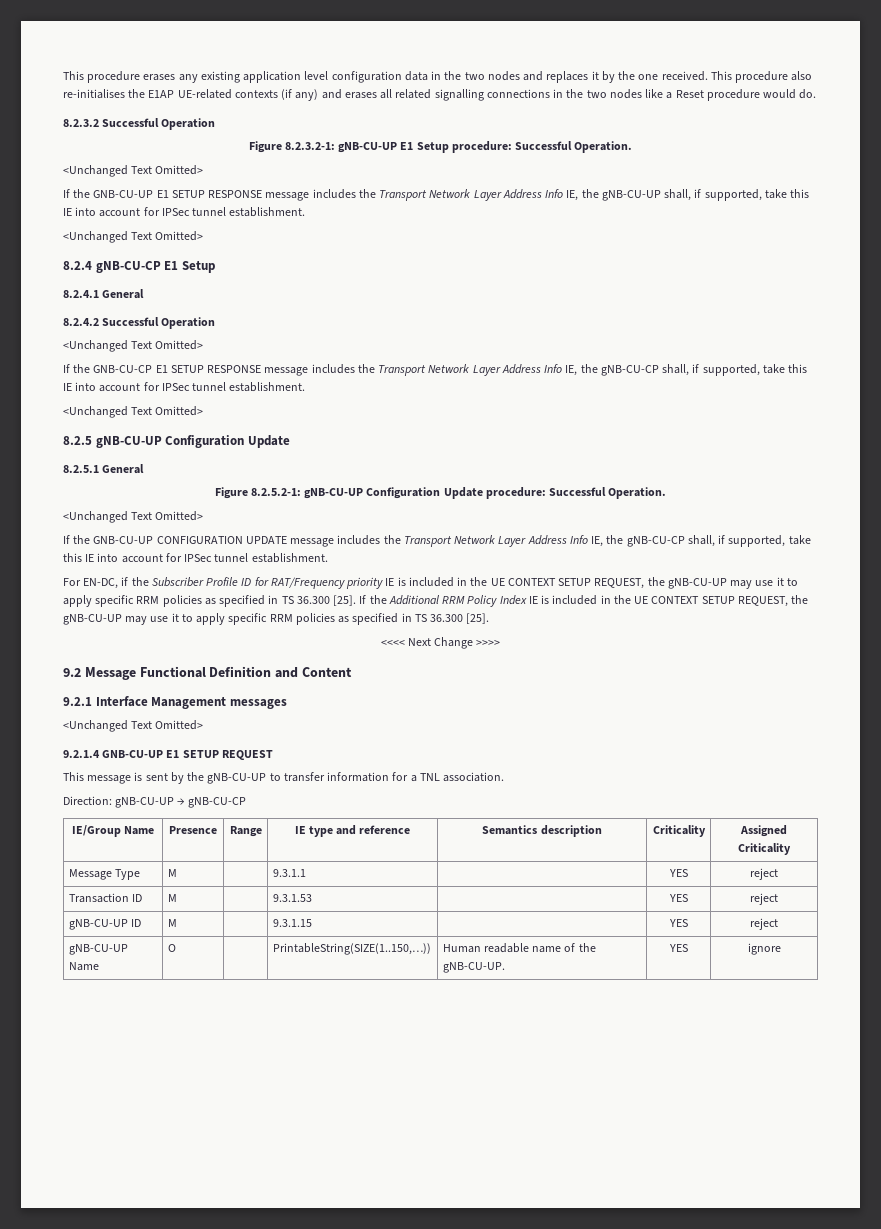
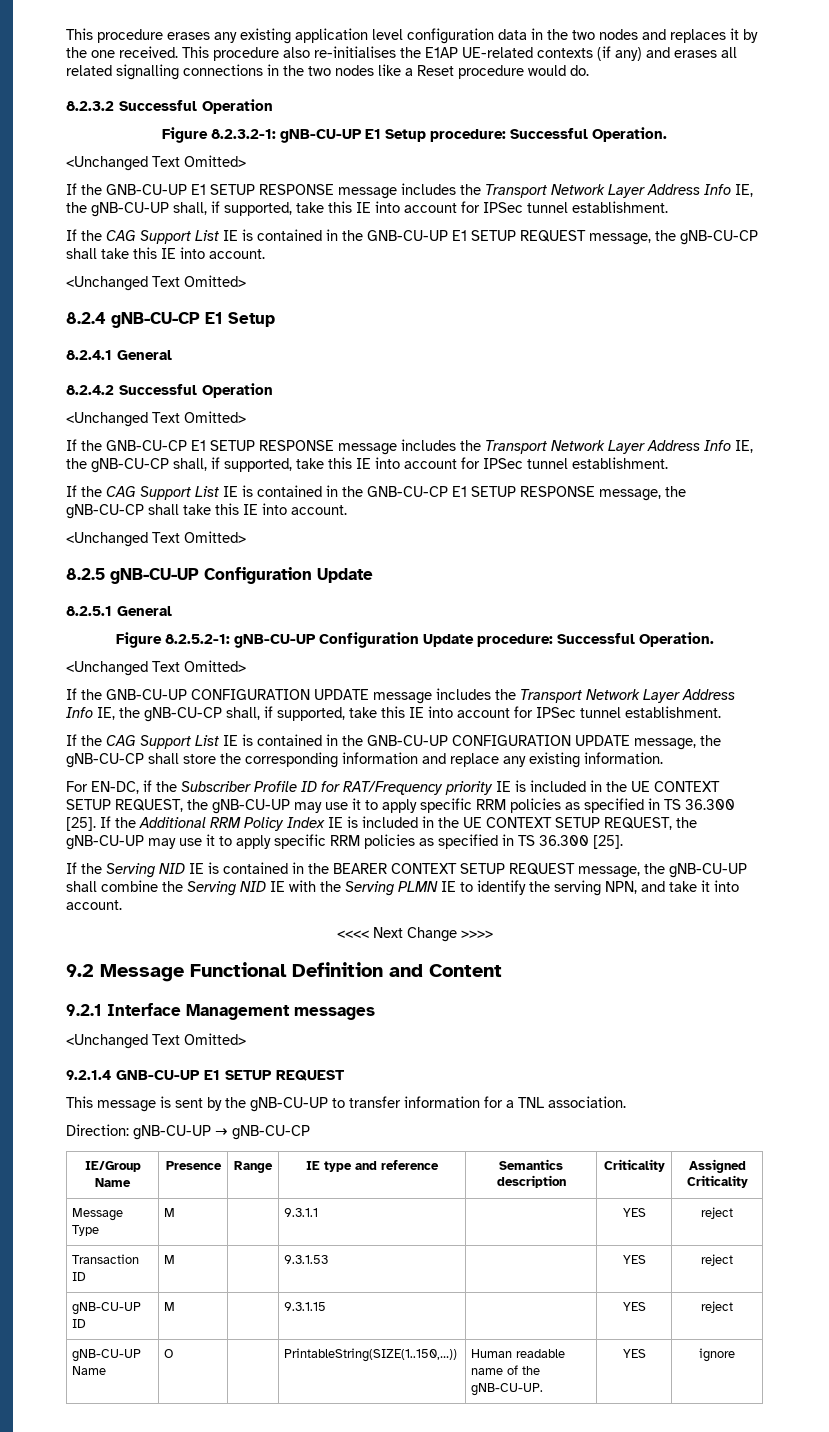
(306, 212) none -> [66,229,758,245] [66,247,265,259] // If the CAG Support List IE is contained in the GNB-CU-UP E1 SETUP REQUEST message, the gNB-CU-CP shall take this IE into account.
(306, 387) none -> [66,485,686,501] [66,503,347,519] // If the CAG Support List IE is contained in the GNB-CU-CP E1 SETUP RESPONSE message, the gNB-CU-CP shall take this IE into account.
(328, 558) none -> [66,734,721,750] [66,752,663,768] // If the CAG Support List IE is contained in the GNB-CU-UP CONFIGURATION UPDATE message, the gNB-CU-CP shall store the corresponding information and replace any existing information.
(490, 618) none -> [66,862,747,878] [66,880,739,896] [66,900,122,910] // If the Serving NID IE is contained in the BEARER CONTEXT SETUP REQUEST message, the gNB-CU-UP shall combine the Serving NID IE with the Serving PLMN IE to identify the serving NPN, and take it into account.

